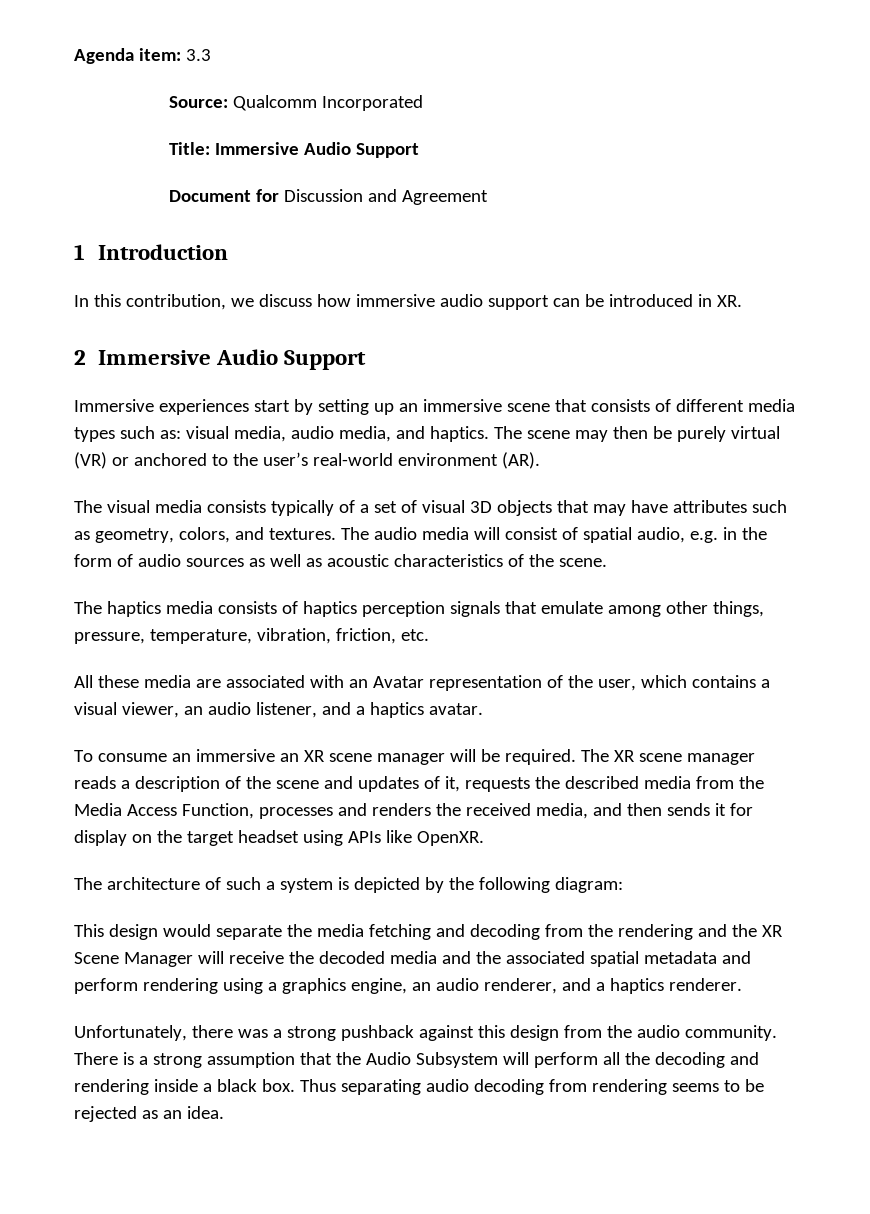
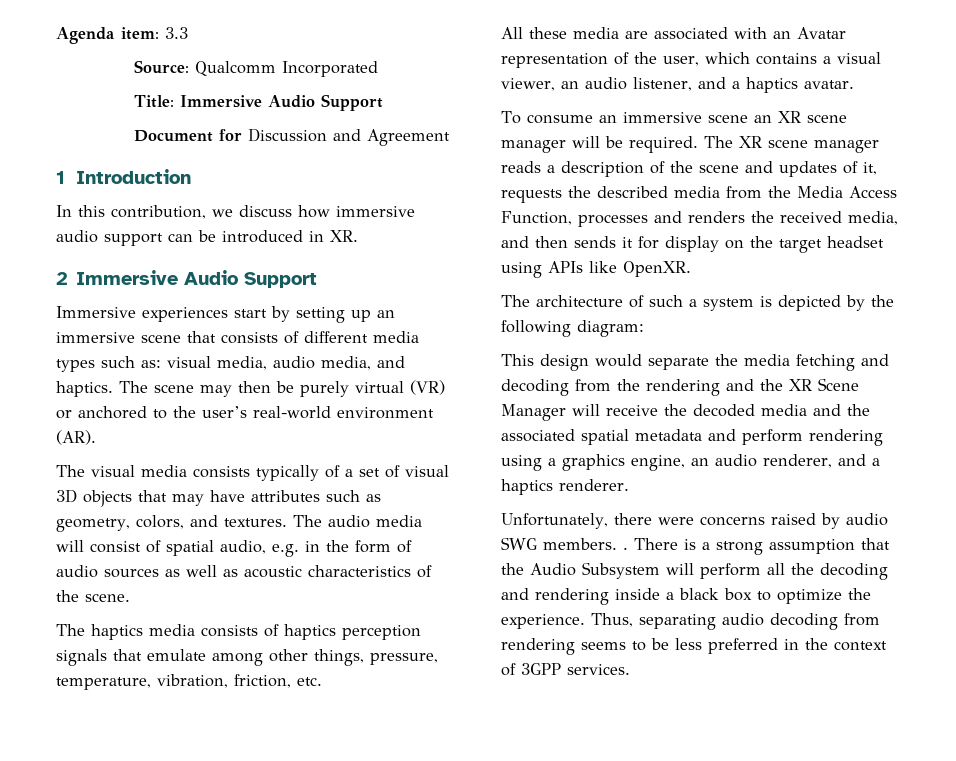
(275, 755) none -> [707,114,748,123] scene
[237,1025,777,1041] was a strong pushback against this design from the audio community. -> [657,513,888,529] [501,537,628,550] were concerns raised by audio SWG members. .
[261,1079,336,1092] box. Thus -> [724,588,871,604] [501,613,633,629] box to optimize the experience. Thus,
[74,1106,224,1122] rejected as an idea. -> [675,638,887,654] [501,663,630,676] less preferred in the context of 3GPP services.

